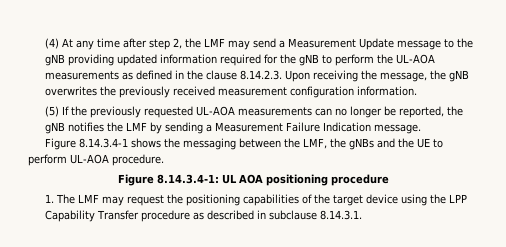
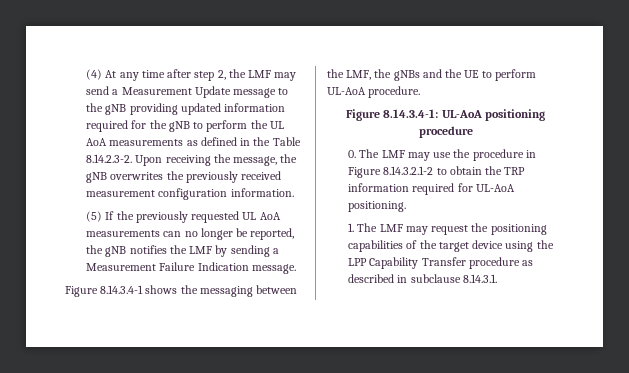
[396,54,436,64] UL-AOA -> [269,121,284,129] [86,138,108,146] UL AoA
[206,70,283,80] clause 8.14.2.3. -> [272,137,301,146] [86,154,133,163] Table 8.14.2.3-2.
[196,106,236,116] UL-AOA -> [242,212,281,220] UL AoA
[70,154,109,164] UL-AOA -> [327,87,366,95] UL-AoA
[221,174,263,184] UL AOA -> [441,110,482,118] UL-AoA
(389, 180) none -> [348,149,536,161] [348,166,526,178] [348,183,515,195] [348,201,407,212] // 0. The LMF may use the procedure in Figure 8.14.3.2.1-2 to obtain the TRP information required for UL-AoA positioning.

